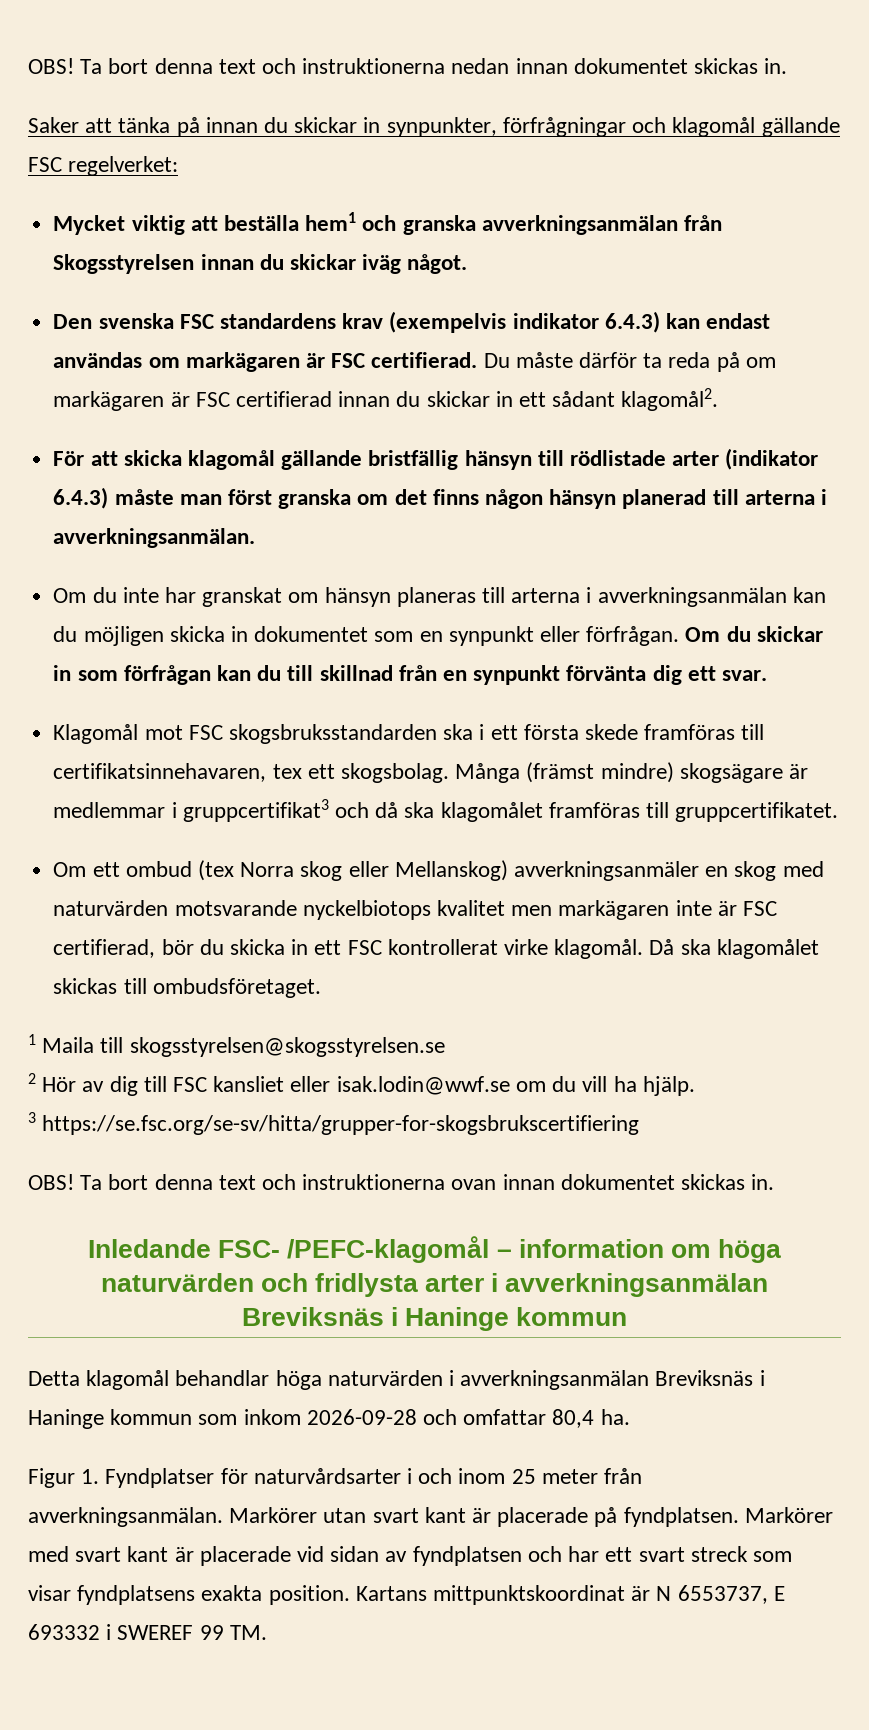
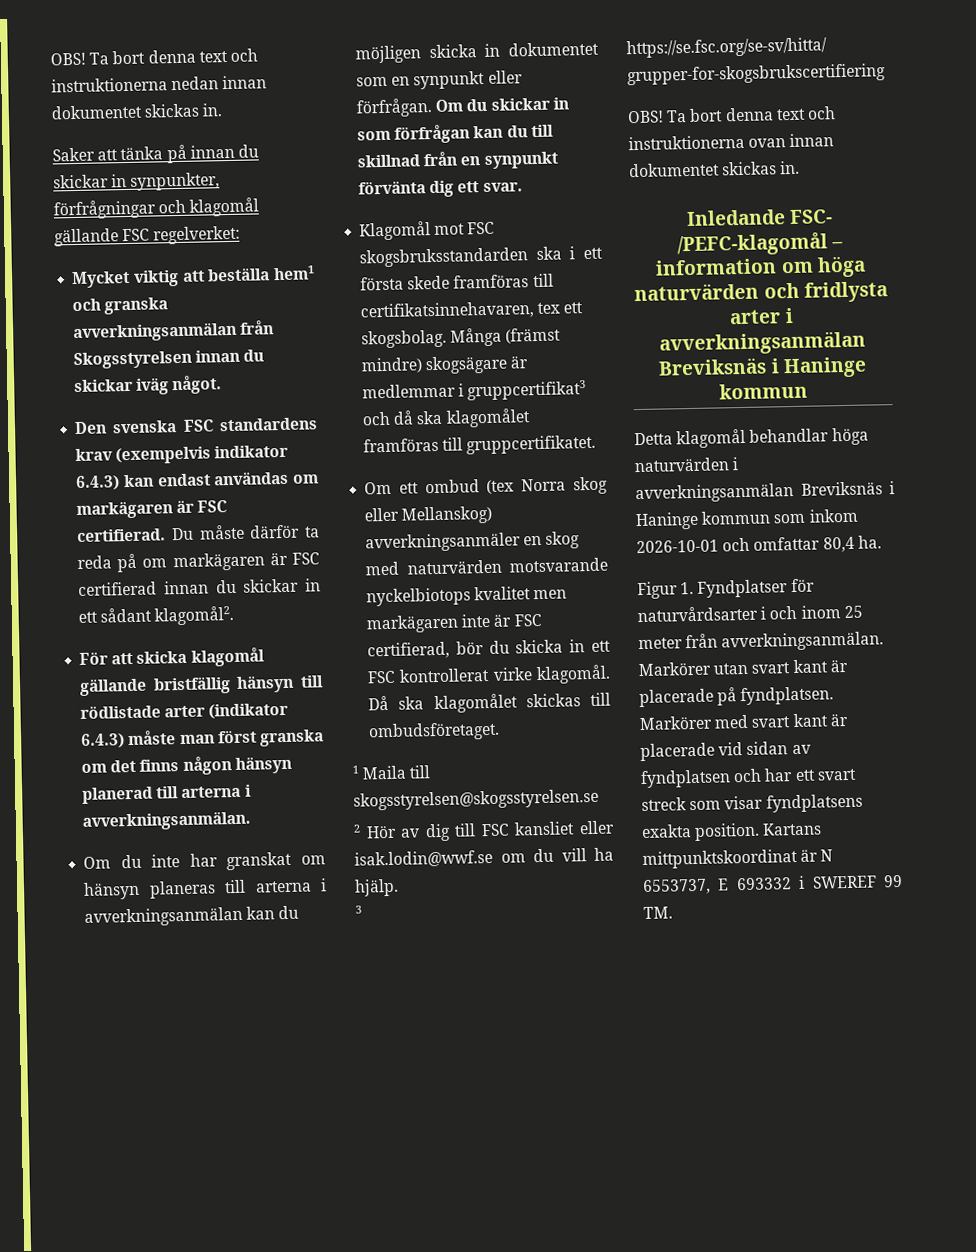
[306,1409,417,1425] 2026-09-28 -> [636,539,719,554] 2026-10-01

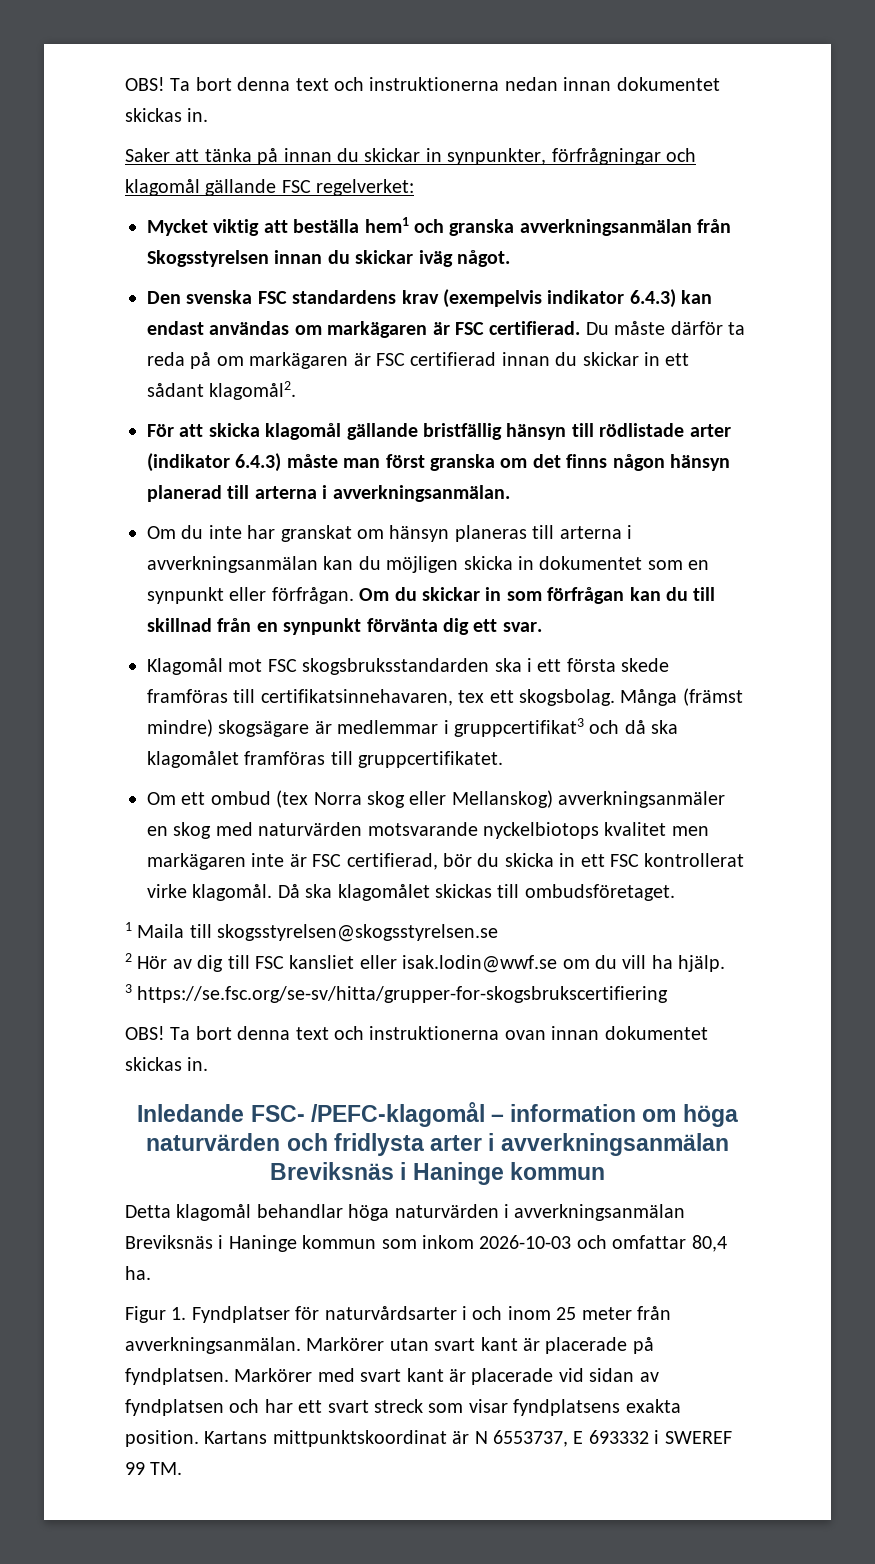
[636,539,719,554] 2026-10-01 -> [479,1235,572,1249] 2026-10-03

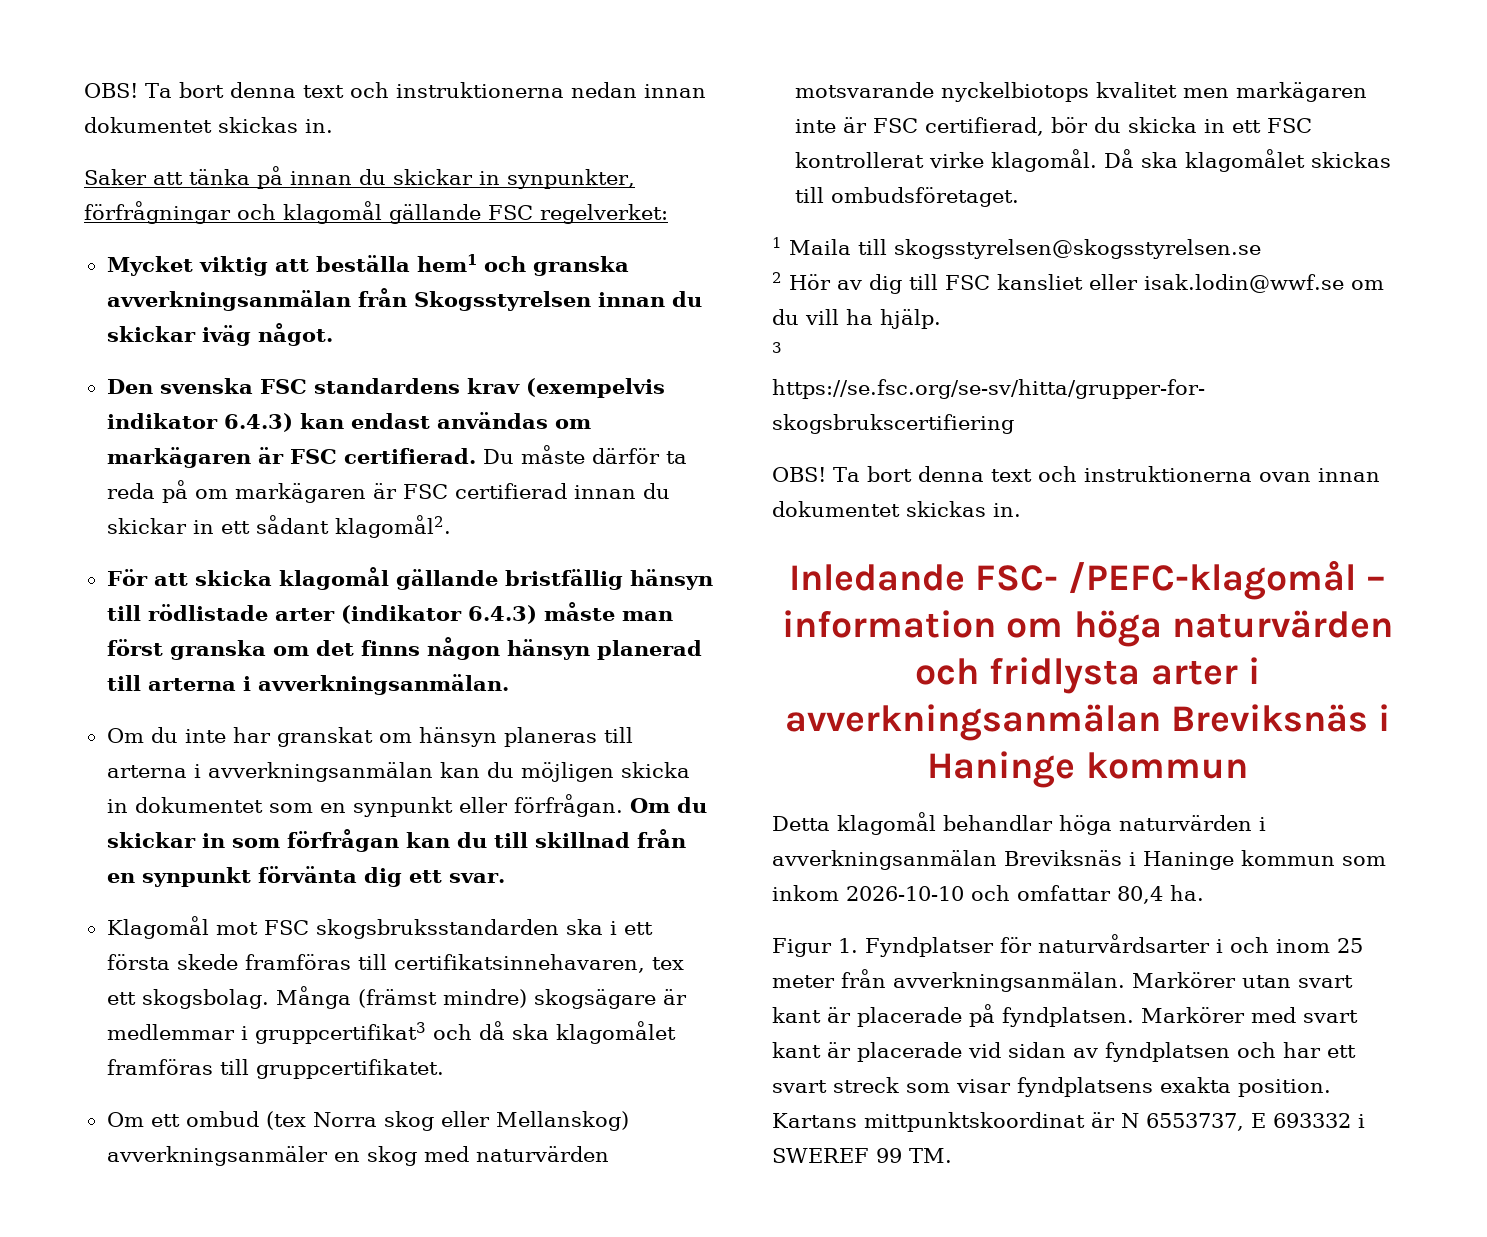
[479,1235,572,1249] 2026-10-03 -> [846,886,964,901] 2026-10-10

